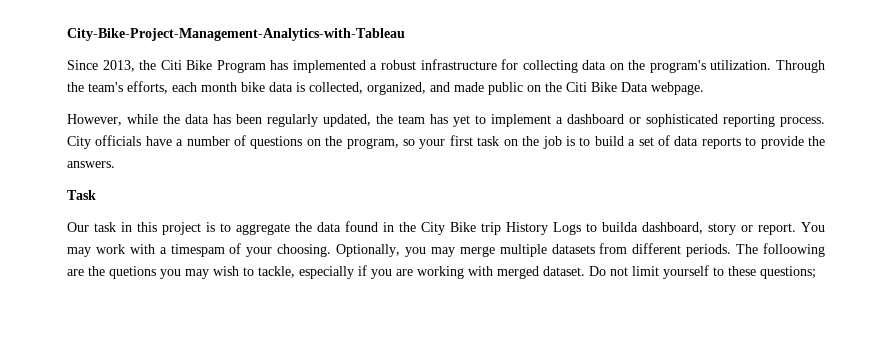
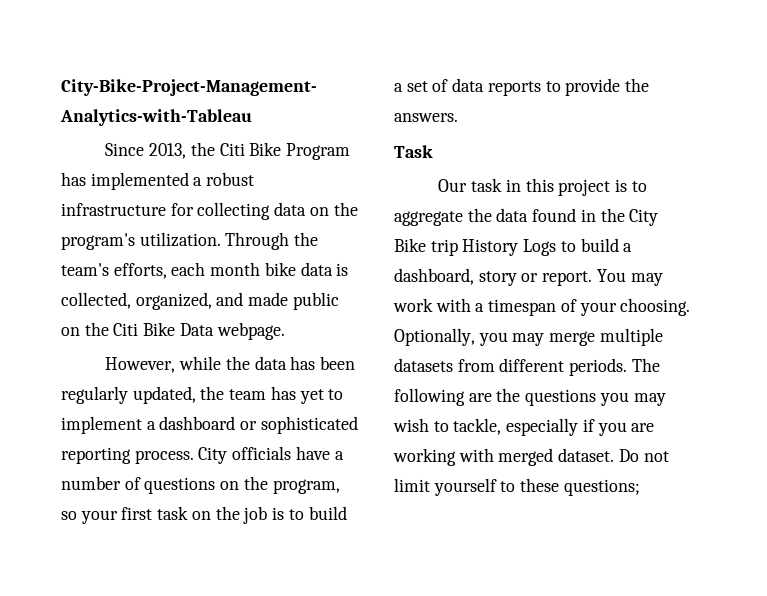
[602,222,638,232] builda -> [580,238,633,252] build a
[170,244,225,257] timespam -> [488,299,557,316] timespan
[763,243,826,257] folloowing -> [394,388,465,406] following
[109,266,156,279] quetions -> [525,389,597,406] questions

